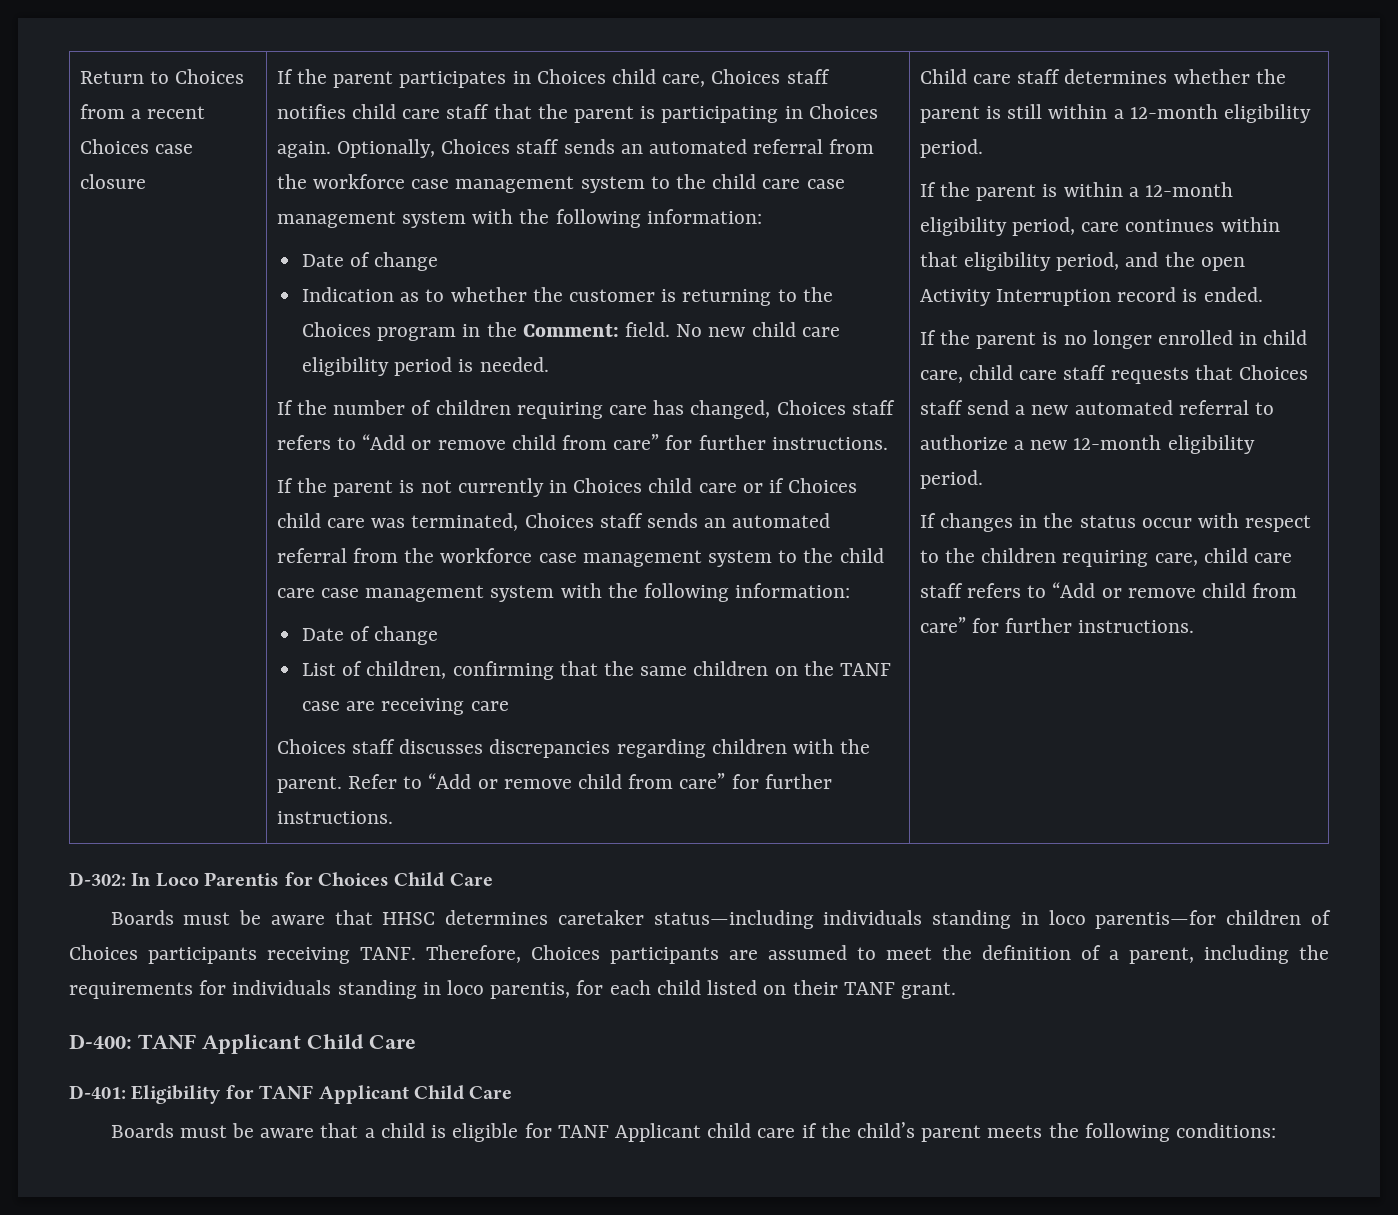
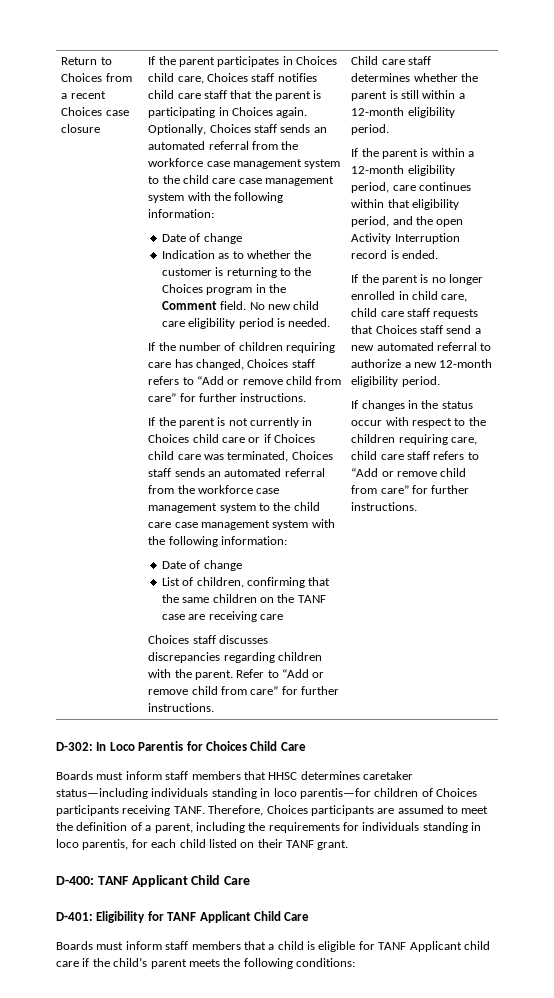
[522,324,619,337] Comment: -> [161,301,217,310] Comment
[239,910,325,925] be aware -> [125,771,241,780] inform staff members
[232,1123,315,1138] be aware -> [125,941,241,950] inform staff members

